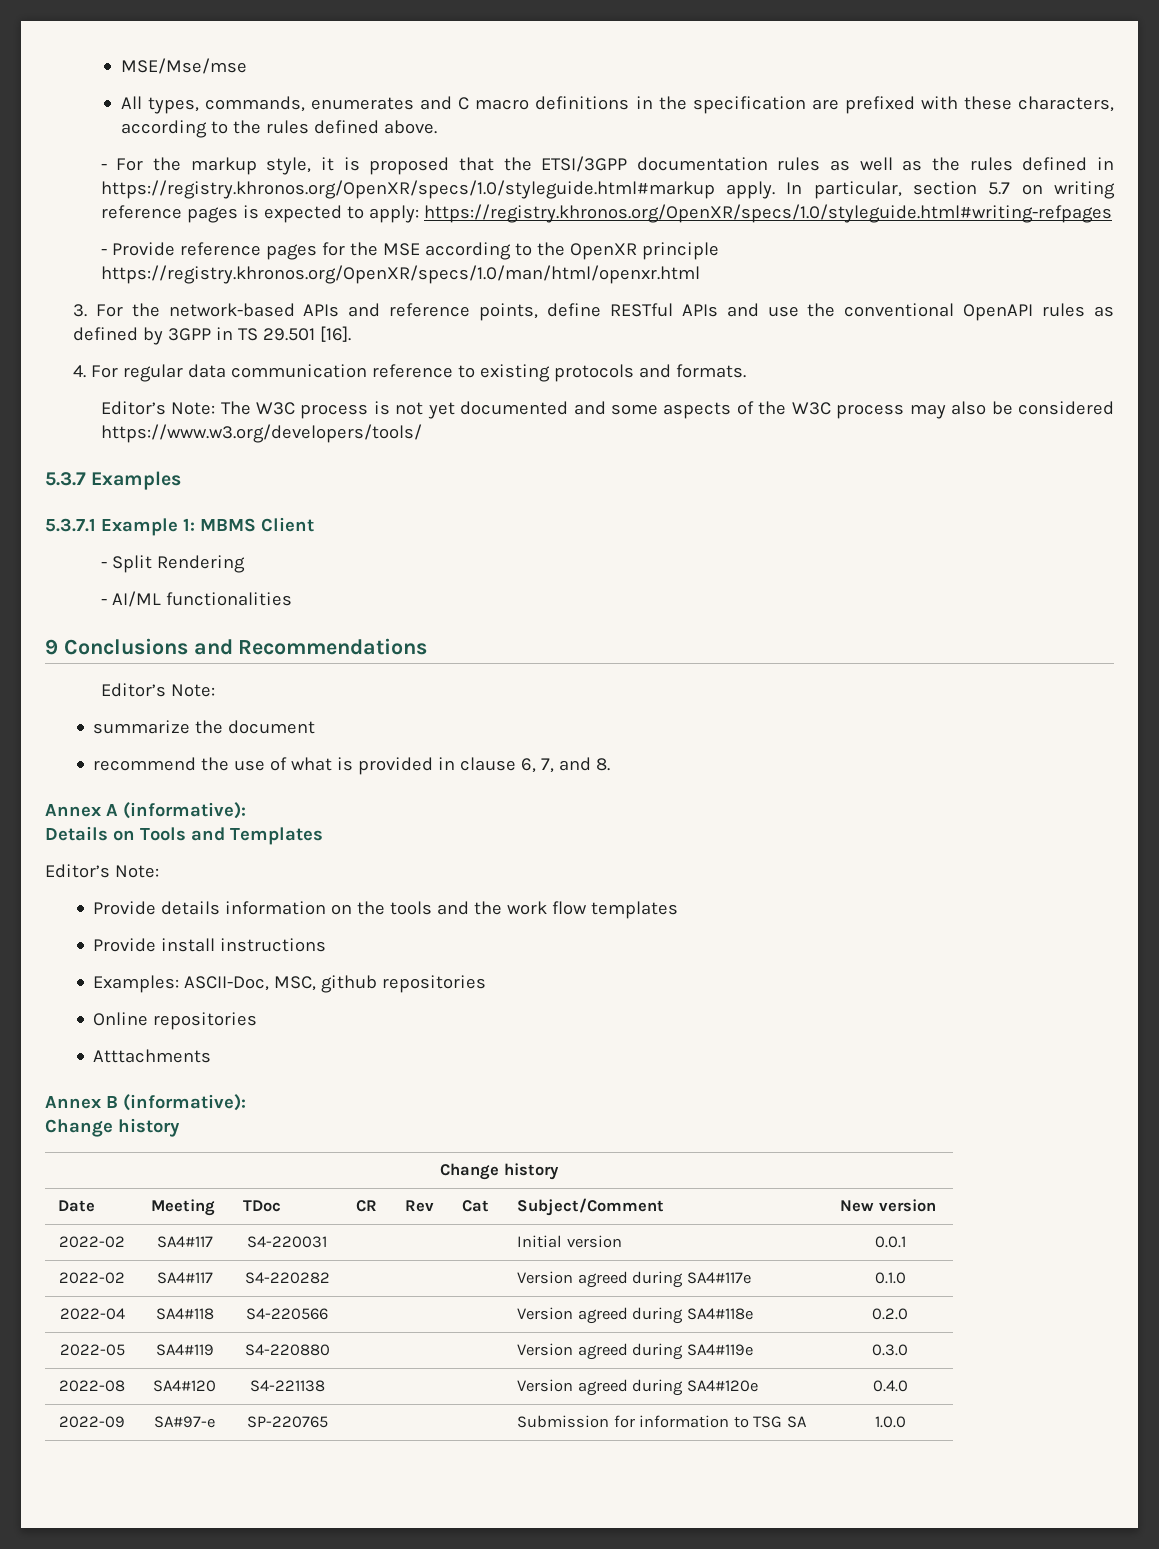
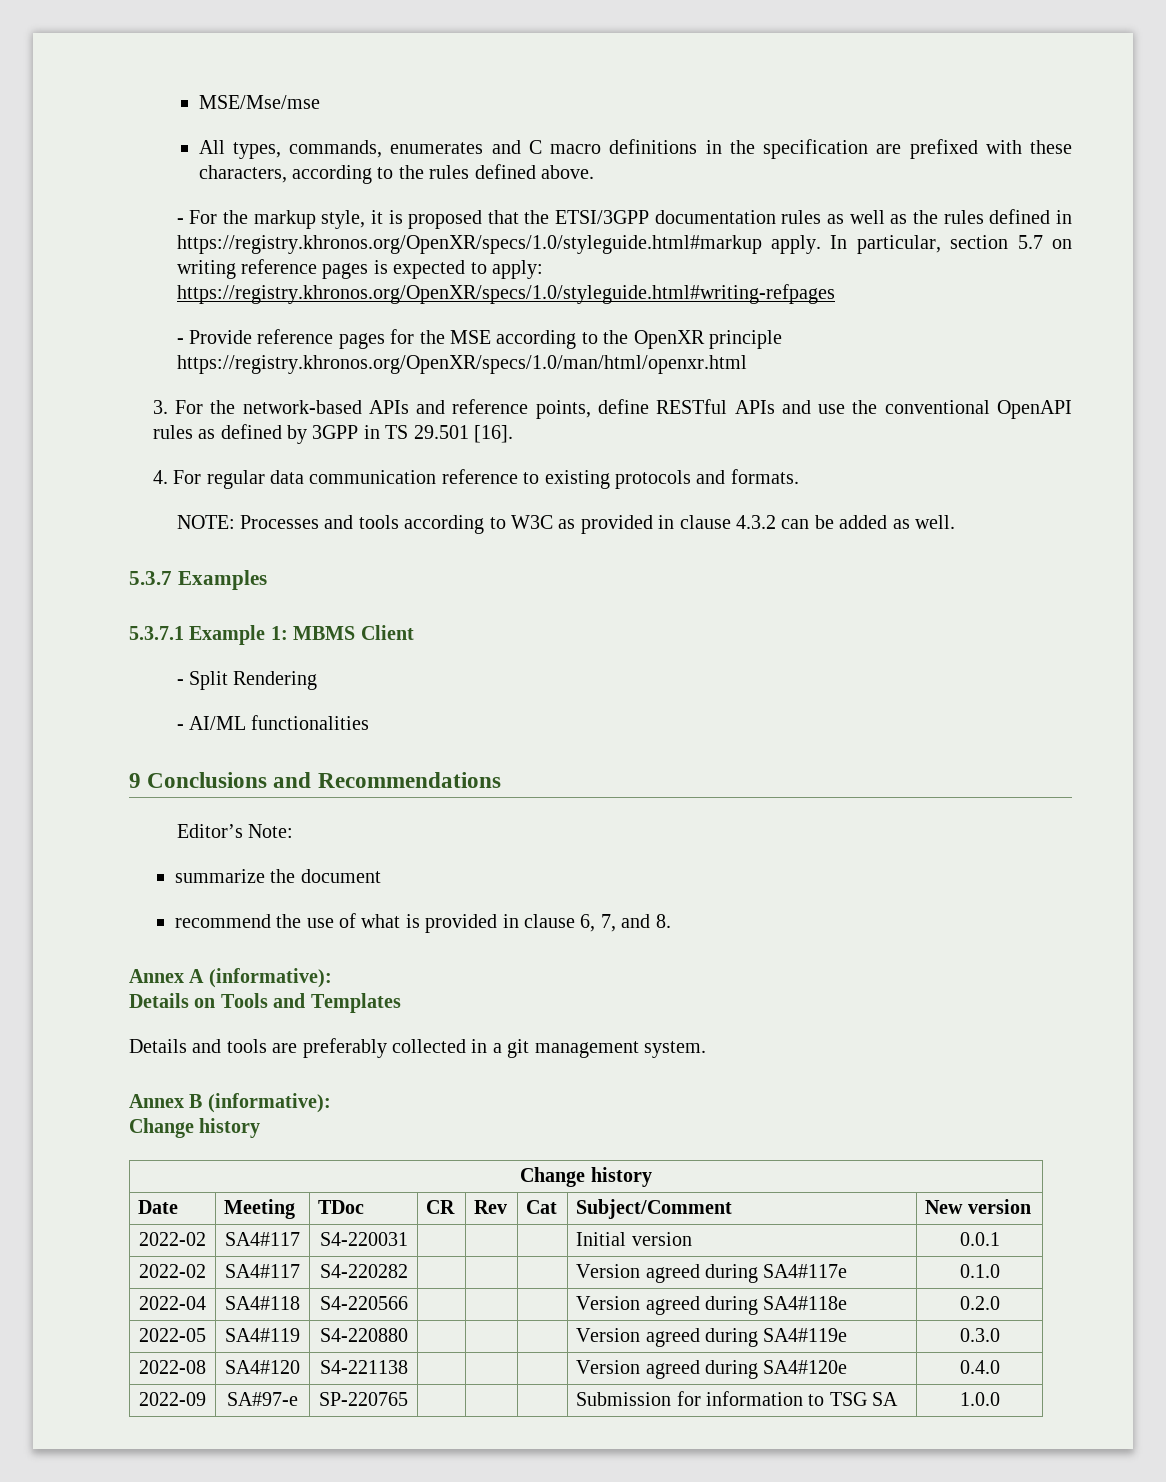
[100,401,1114,419] [100,424,422,443] Editor’s Note: The W3C process is not yet documented and some aspects of the W3C process may also be considered https://www.w3.org/developers/tools/ -> [176,515,955,534] NOTE: Processes and tools according to W3C as provided in clause 4.3.2 can be added as well.
[45,864,159,878] [93,901,679,919] [93,938,327,952] [93,975,487,993] [93,1012,258,1030] [93,1049,212,1063] Editor’s Note: // Provide details information on the tools and the work flow templates // Provide install instructions // Examples: ASCII-Doc, MSC, github repositories // Online repositories // Atttachments -> [129,1038,706,1058] Details and tools are preferably collected in a git management system.

